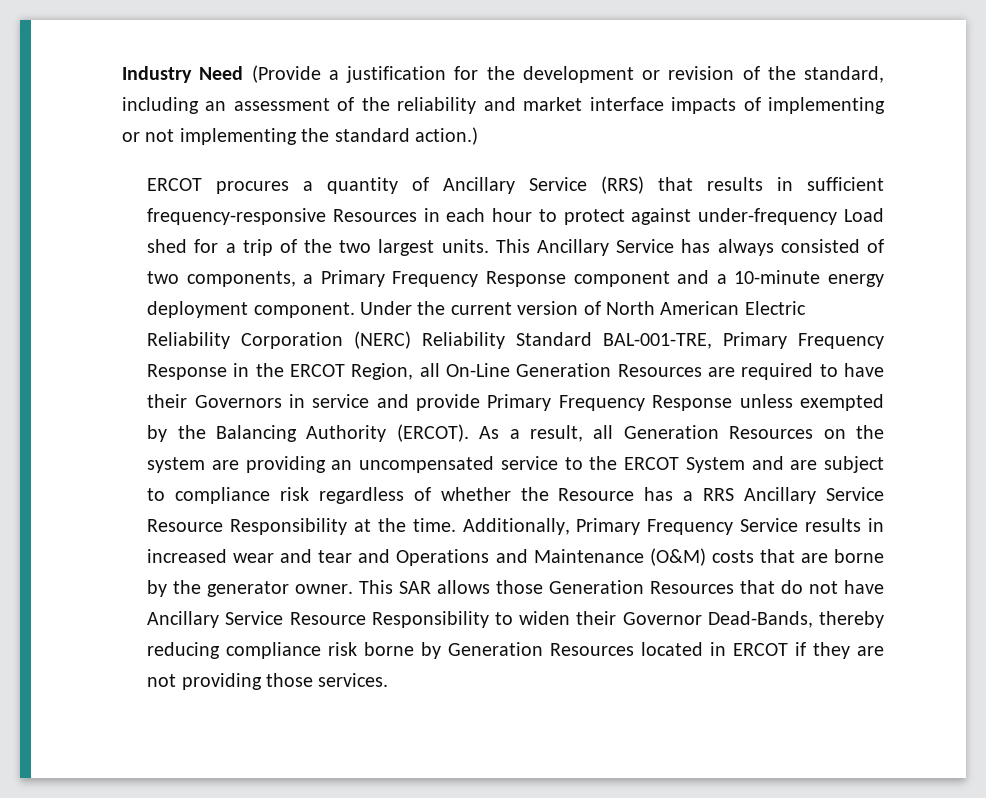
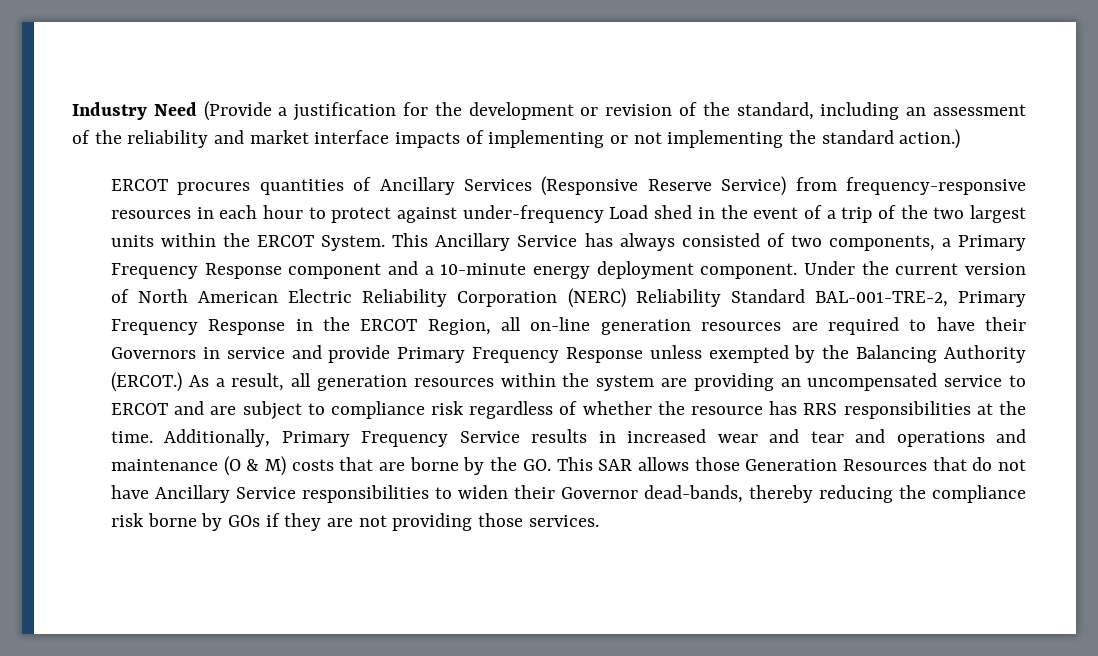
[303,176,884,194] [147,208,417,225] a quantity of Ancillary Service (RRS) that results in sufficient frequency-responsive Resources -> [259,176,1026,196] [110,210,191,219] quantities of Ancillary Services (Responsive Reserve Service) from frequency-responsive resources
[194,239,219,253] for -> [697,205,822,219] in the event of
[441,239,489,253] units. -> [110,233,386,251] units within the ERCOT System.
[603,333,713,349] BAL-001-TRE, -> [814,291,948,307] BAL-001-TRE-2,
[446,363,702,377] On-Line Generation Resources -> [530,317,782,335] on-line generation resources
[396,424,469,442] (ERCOT). -> [110,372,182,392] (ERCOT.)
[623,425,846,439] Generation Resources on -> [316,373,556,391] generation resources within
[589,456,745,473] the ERCOT System -> [110,403,168,415] ERCOT
[558,487,884,504] [147,518,348,535] Resource has a RRS Ancillary Service Resource Responsibility -> [691,401,971,419] resource has RRS responsibilities
[396,548,706,566] Operations and Maintenance (O&M) -> [896,429,1026,447] [110,456,287,476] operations and maintenance (O & M)
[207,581,354,597] generator owner. -> [522,459,551,471] GO.
[289,611,489,628] Resource Responsibility -> [301,485,429,503] responsibilities
[707,611,813,628] Dead-Bands, -> [643,485,743,503] dead-bands,
(221, 650) none -> [898,485,926,499] the
[448,642,789,656] Generation Resources located in ERCOT -> [227,515,260,527] GOs

